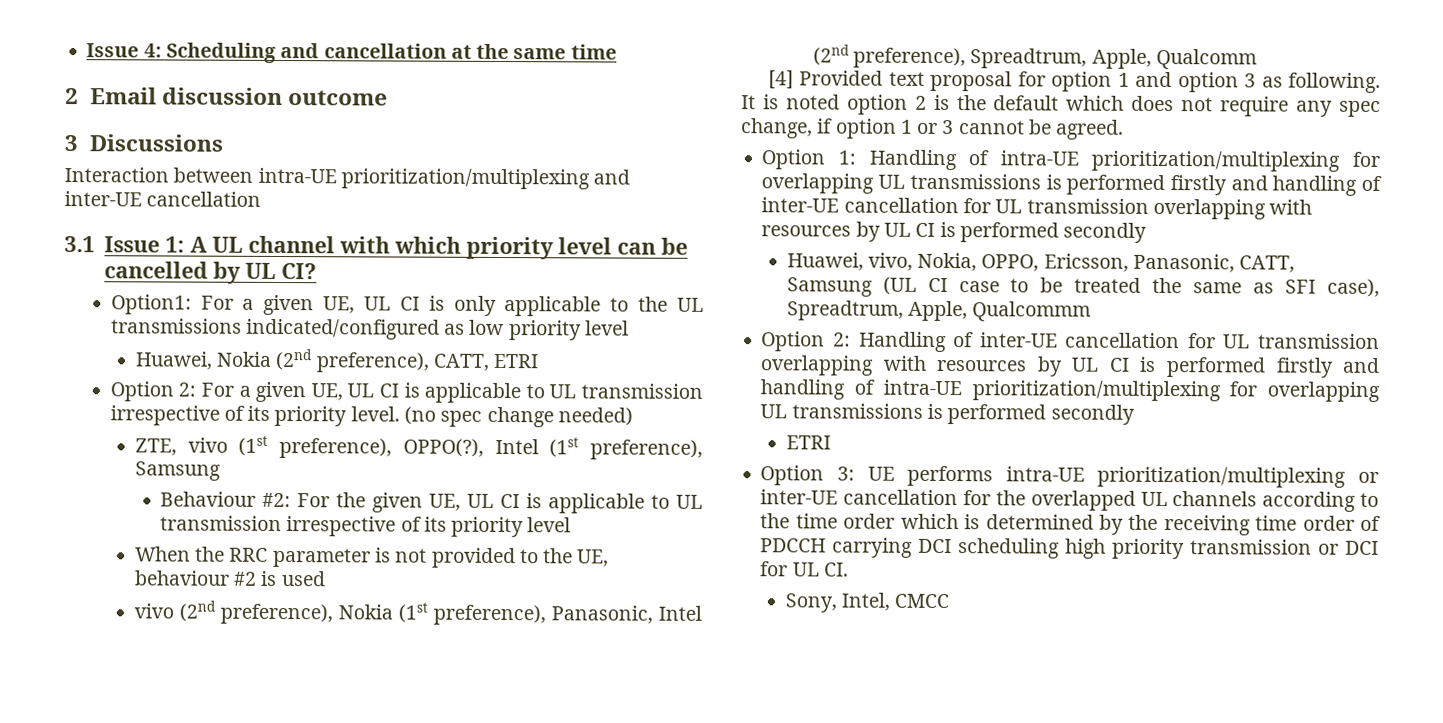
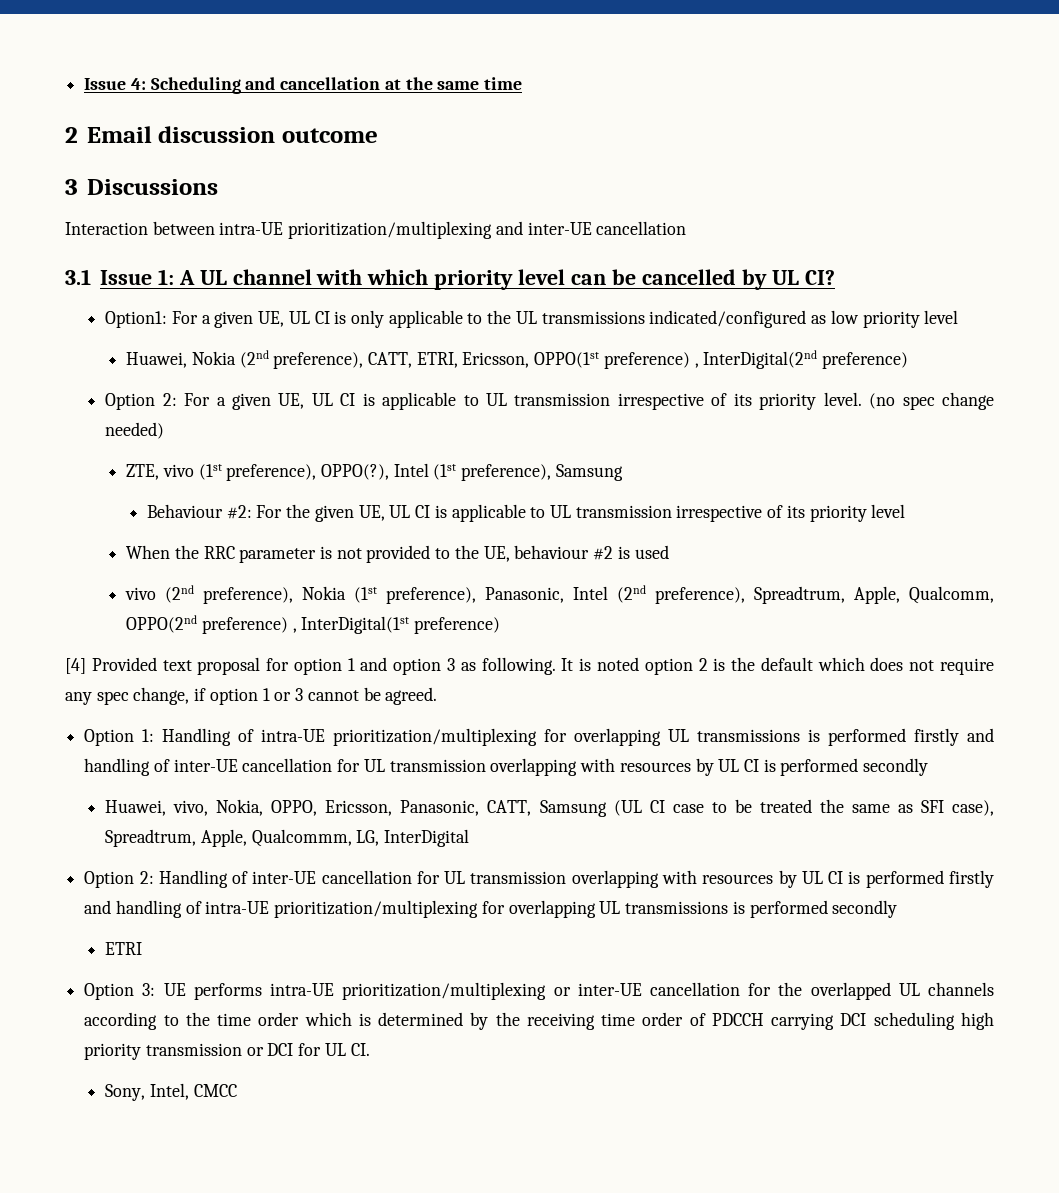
[493,353,540,369] ETRI -> [416,350,909,369] ETRI, Ericsson, OPPO(1st preference) , InterDigital(2nd preference)
[1155,48,1257,70] Qualcomm -> [909,586,995,604] [126,615,500,634] Qualcomm, OPPO(2nd preference) , InterDigital(1st preference)
[972,301,1092,322] Qualcommm -> [251,829,470,847] Qualcommm, LG, InterDigital

